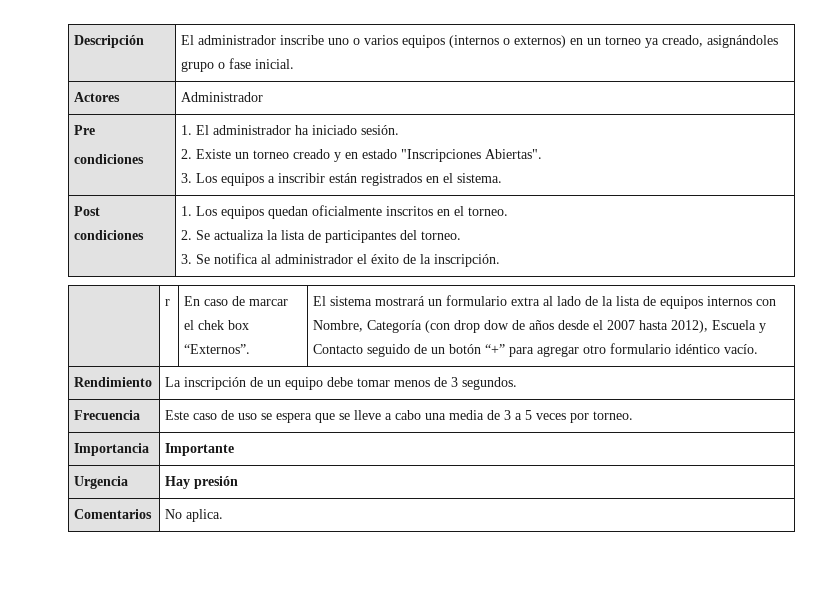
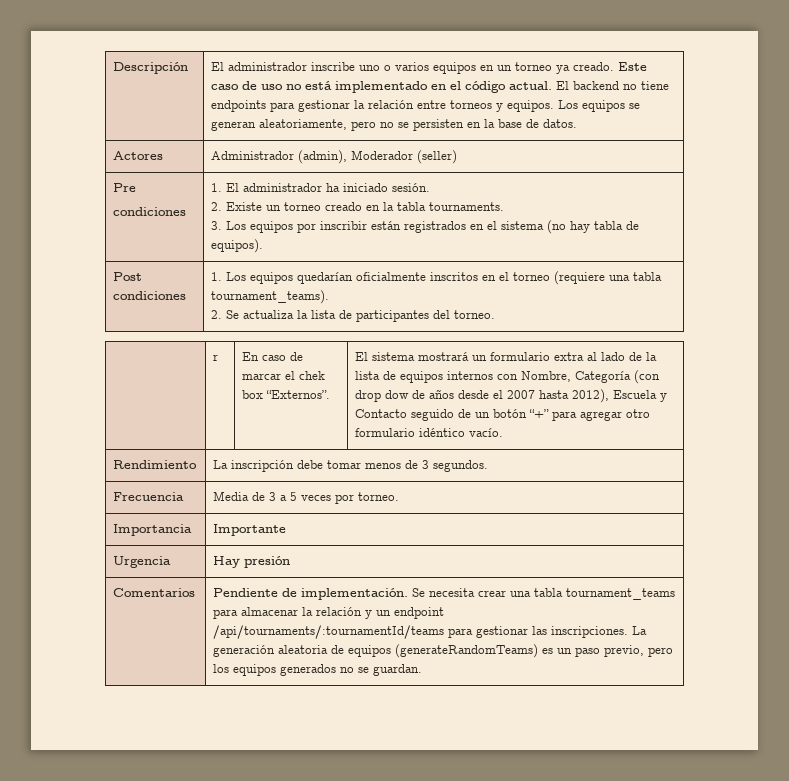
[449,35,567,48] (internos o externos) -> (477, 68) none
[662,35,779,48] [181,58,295,72] creado, asignándoles grupo o fase inicial. -> [573,62,648,71] [211,81,670,93] [211,100,641,112] [211,119,578,131] creado. Este caso de uso no está implementado en el código actual. El backend no tiene endpoints para gestionar la relación entre torneos y equipos. Los equipos se generan aleatoriamente, pero no se persisten en la base de datos.
(264, 97) none -> [298,150,458,164] (admin), Moderador (seller)
[334,149,543,162] y en estado "Inscripciones Abiertas". -> [366,202,505,211] en la tabla tournaments.
[268,176,276,183] a -> [297,223,317,233] por
[457,173,503,183] sistema. -> [501,220,640,234] [211,239,264,253] sistema (no hay tabla de equipos).
[268,206,309,219] quedan -> [297,272,354,284] quedarían
[468,207,509,216] torneo. -> [513,271,663,285] [211,290,330,304] torneo (requiere una tabla tournament_teams).
[181,253,501,267] // 3. Se notifica al administrador el éxito de la inscripción. -> (496, 314) none
[250,377,324,390] de un equipo -> (295, 466) none
[165,410,485,423] Este caso de uso se espera que se lleve a cabo una media -> [213,491,250,501] Media
[165,509,224,522] No aplica. -> [213,588,676,600] [213,607,445,619] [213,625,648,639] [213,644,674,658] [213,664,423,676] Pendiente de implementación. Se necesita crear una tabla tournament_teams para almacenar la relación y un endpoint /api/tournaments/:tournamentId/teams para gestionar las inscripciones. La generación aleatoria de equipos (generateRandomTeams) es un paso previo, pero los equipos generados no se guardan.

